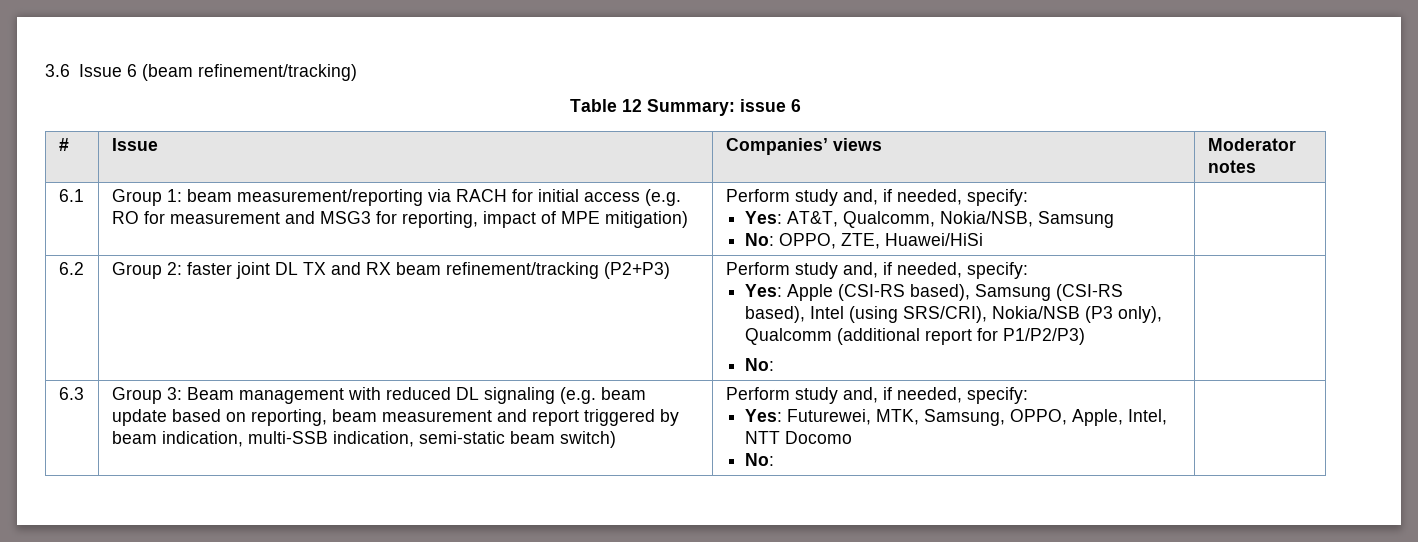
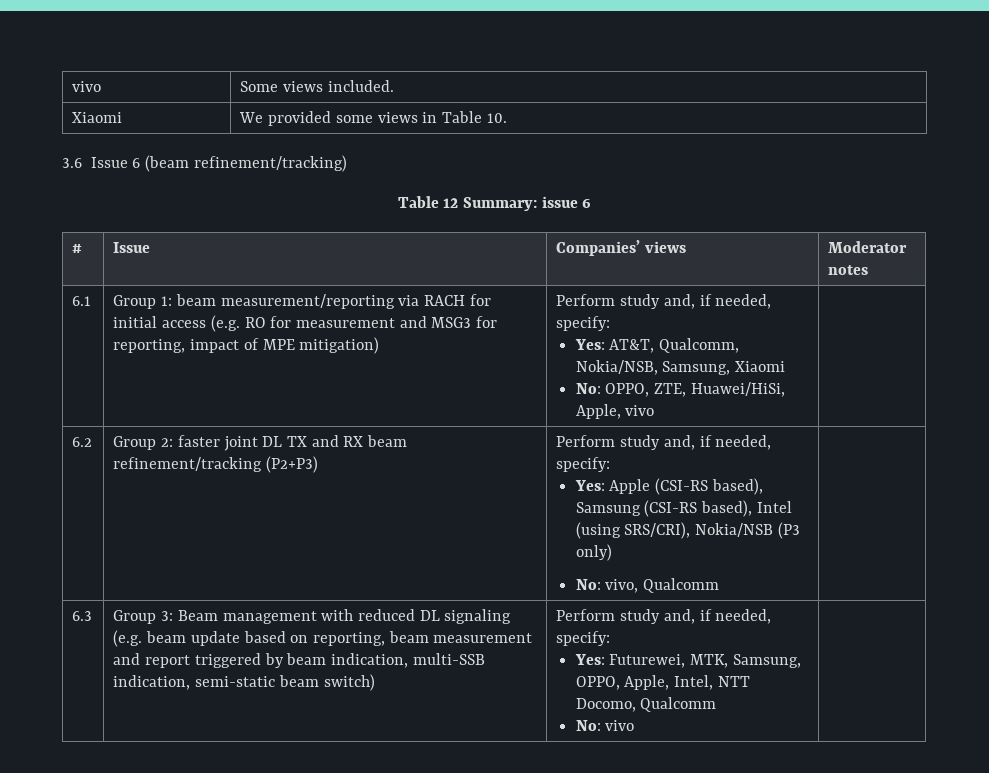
(45, 70) none -> [72,81,102,92] [240,80,394,92] [72,112,123,123] [239,111,507,126] vivo | Some views included. // Xiaomi | We provided some views in Table 10. //
[1037,211,1114,228] Samsung -> [662,361,786,375] Samsung, Xiaomi
[884,233,983,246] Huawei/HiSi -> [690,382,785,397] [575,404,655,419] Huawei/HiSi, Apple, vivo
[1117,306,1162,323] [744,328,1085,345] [744,358,774,371] only), Qualcomm (additional report for P1/P2/P3) // No: -> [575,544,612,561] [575,578,720,593] only) // No: vivo, Qualcomm
[784,431,852,444] [744,453,774,466] Docomo // No: -> [575,697,717,712] [575,720,635,731] Docomo, Qualcomm // No: vivo

